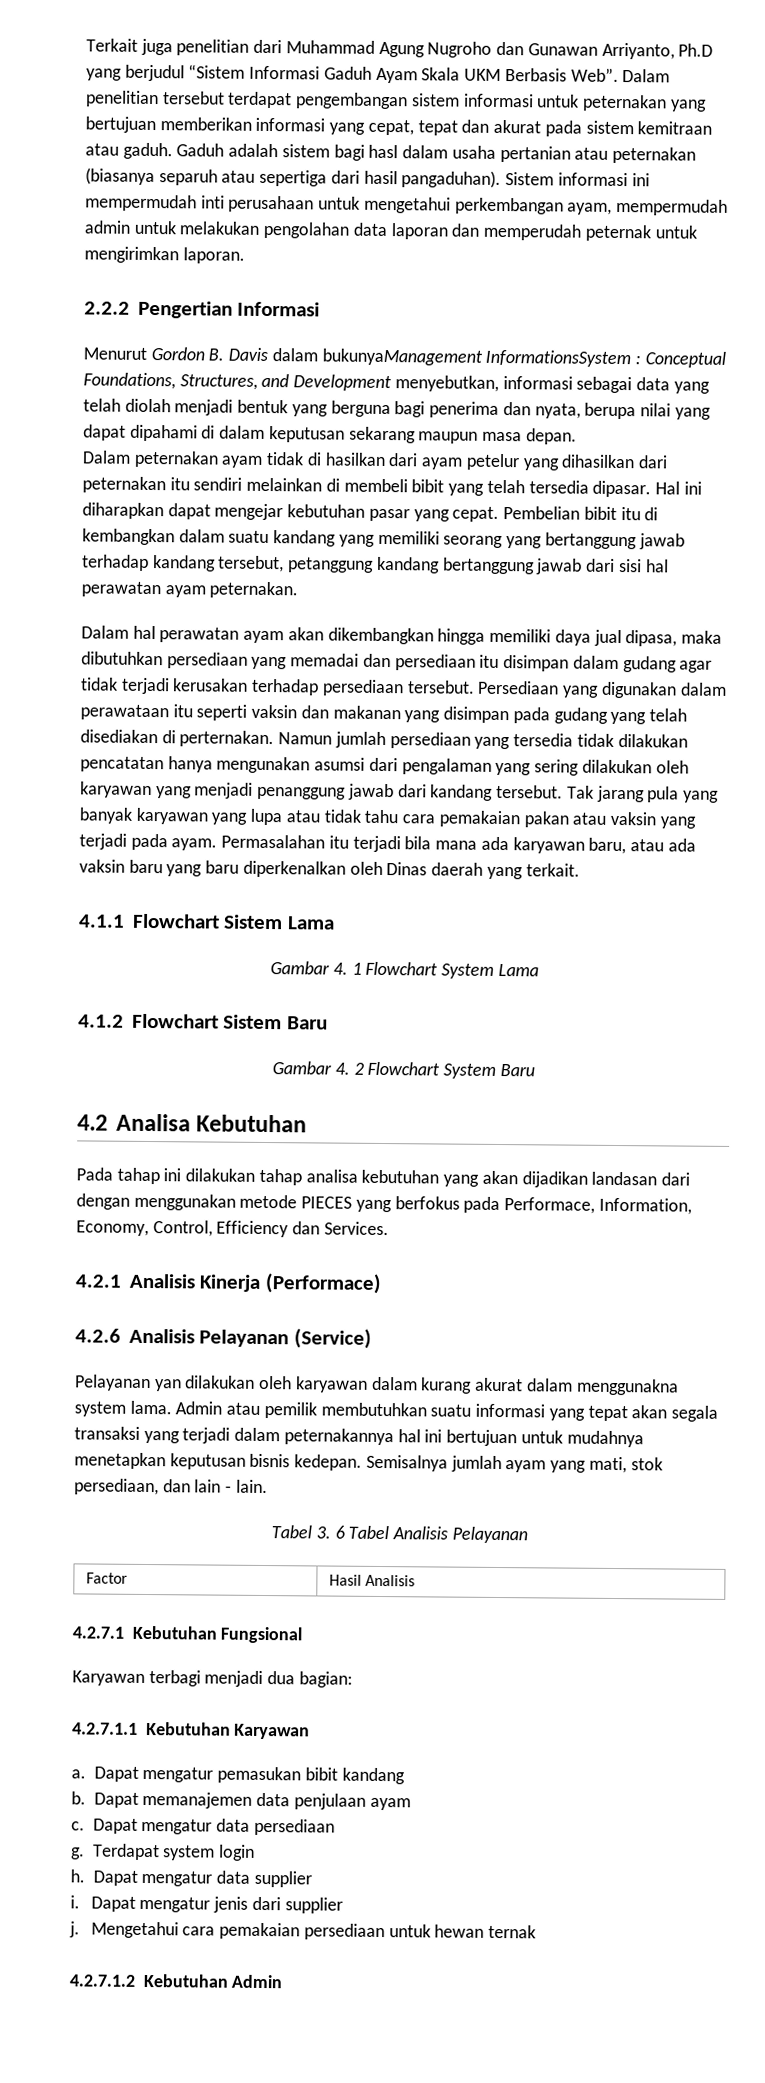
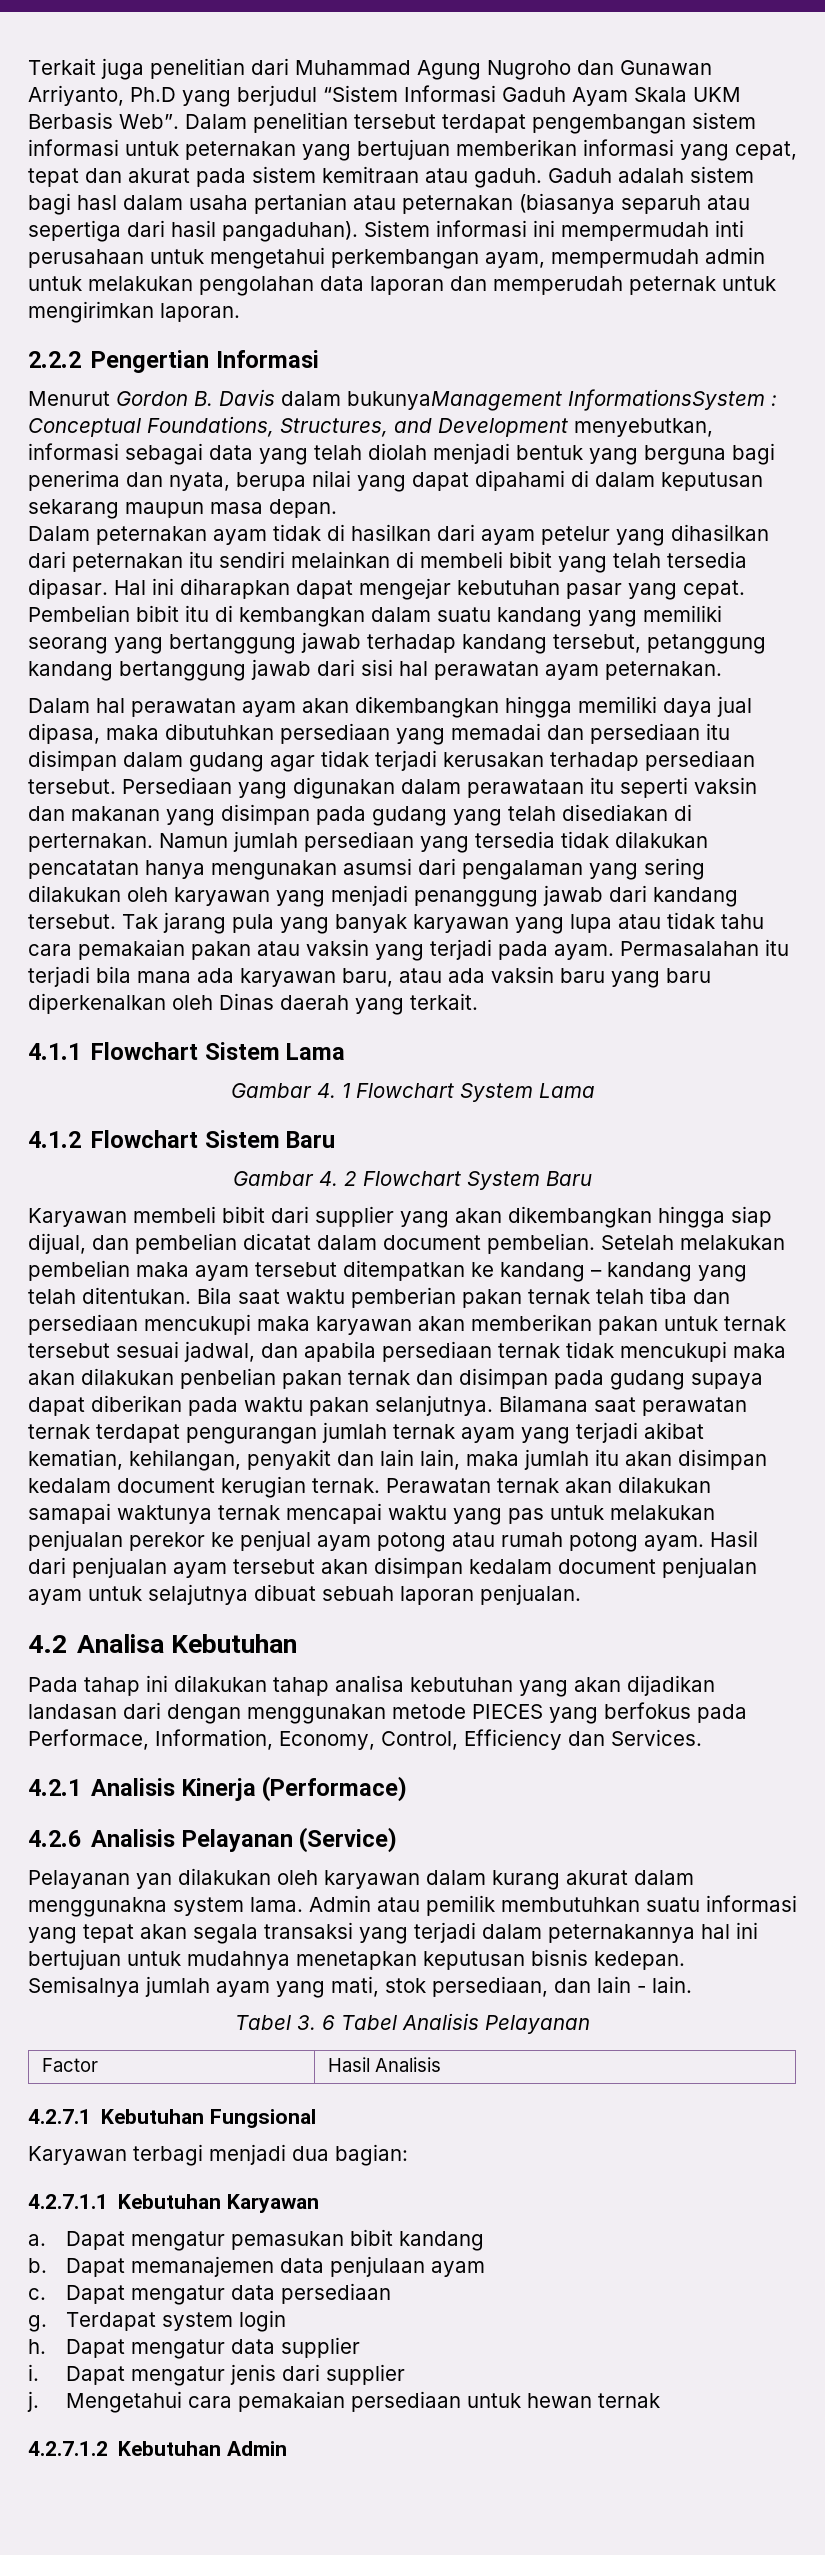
(535, 1070) none -> [28,1206,772,1228] [28,1233,785,1254] [28,1260,747,1282] [28,1287,730,1308] [28,1314,786,1335] [28,1341,786,1362] [28,1368,763,1390] [28,1395,747,1416] [28,1422,704,1444] [28,1449,767,1471] [28,1476,711,1498] [28,1503,715,1525] [28,1530,758,1552] [28,1557,757,1578] [28,1584,581,1605] // Karyawan membeli bibit dari supplier yang akan dikembangkan hingga siap dijual, dan pembelian dicatat dalam document pembelian. Setelah melakukan pembelian maka ayam tersebut ditempatkan ke kandang – kandang yang telah ditentukan. Bila saat waktu pemberian pakan ternak telah tiba dan persediaan mencukupi maka karyawan akan memberikan pakan untuk ternak tersebut sesuai jadwal, dan apabila persediaan ternak tidak mencukupi maka akan dilakukan penbelian pakan ternak dan disimpan pada gudang supaya dapat diberikan pada waktu pakan selanjutnya. Bilamana saat perawatan ternak terdapat pengurangan jumlah ternak ayam yang terjadi akibat kematian, kehilangan, penyakit dan lain lain, maka jumlah itu akan disimpan kedalam document kerugian ternak. Perawatan ternak akan dilakukan samapai waktunya ternak mencapai waktu yang pas untuk melakukan penjualan perekor ke penjual ayam potong atau rumah potong ayam. Hasil dari penjualan ayam tersebut akan disimpan kedalam document penjualan ayam untuk selajutnya dibuat sebuah laporan penjualan.

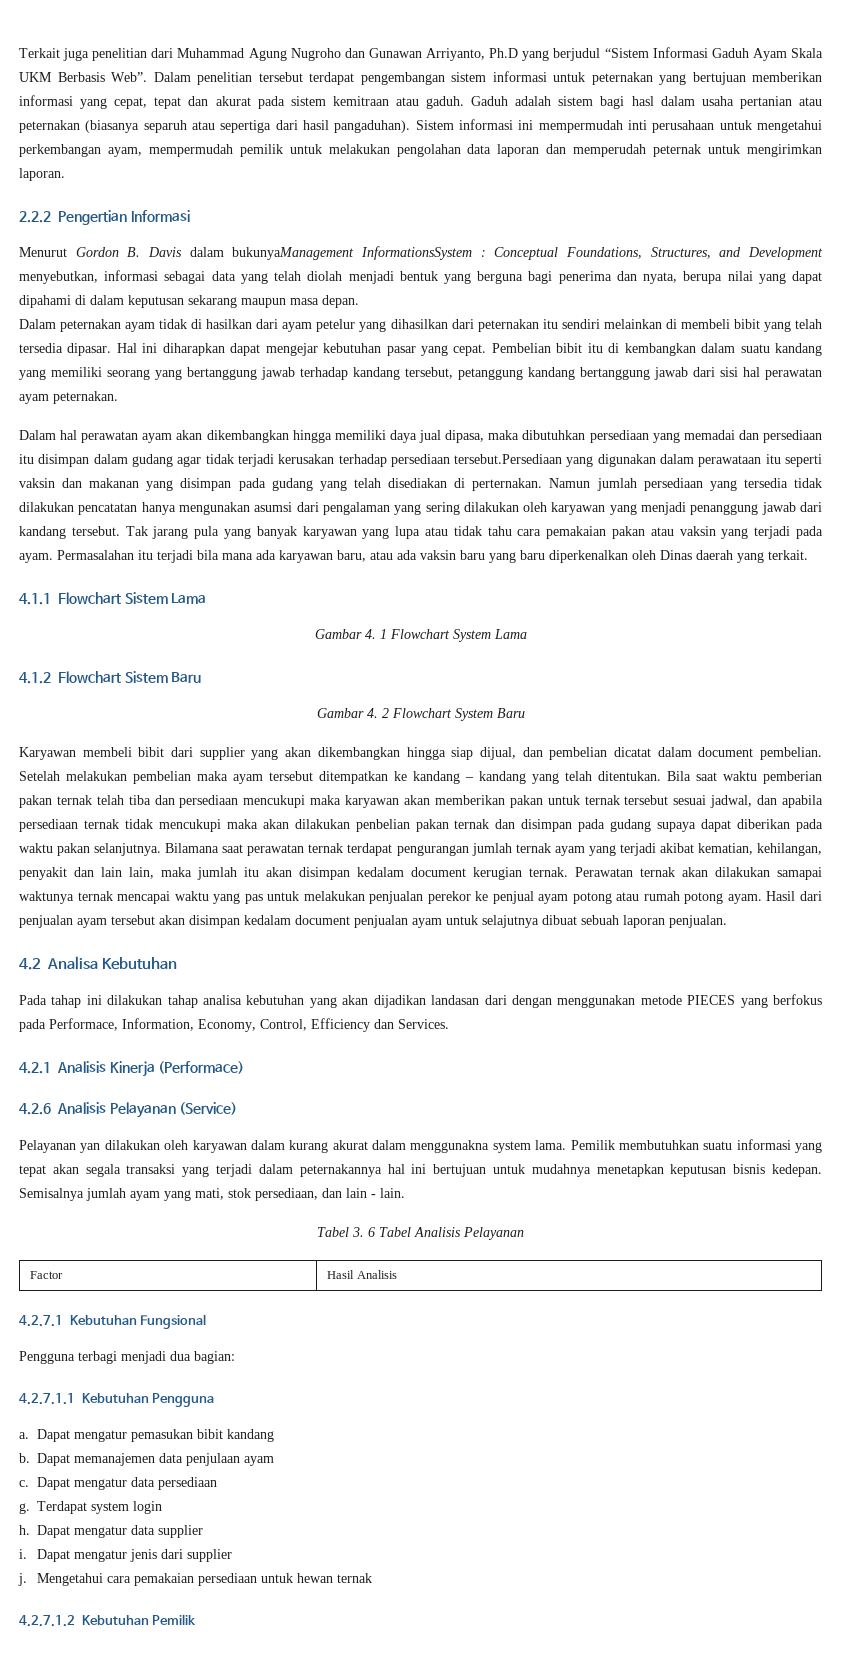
[705,247,765,264] admin -> [239,144,283,157] pemilik
[28,777,232,794] tersebut. Persediaan -> [454,454,563,464] tersebut.Persediaan
[309,1895,495,1916] Admin atau pemilik -> [570,1140,615,1150] Pemilik
[28,2146,127,2165] Karyawan -> [19,1351,75,1364] Pengguna
[226,2194,319,2213] Karyawan -> [152,1393,215,1407] Pengguna
[226,2441,287,2456] Admin -> [152,1614,197,1625] Pemilik

